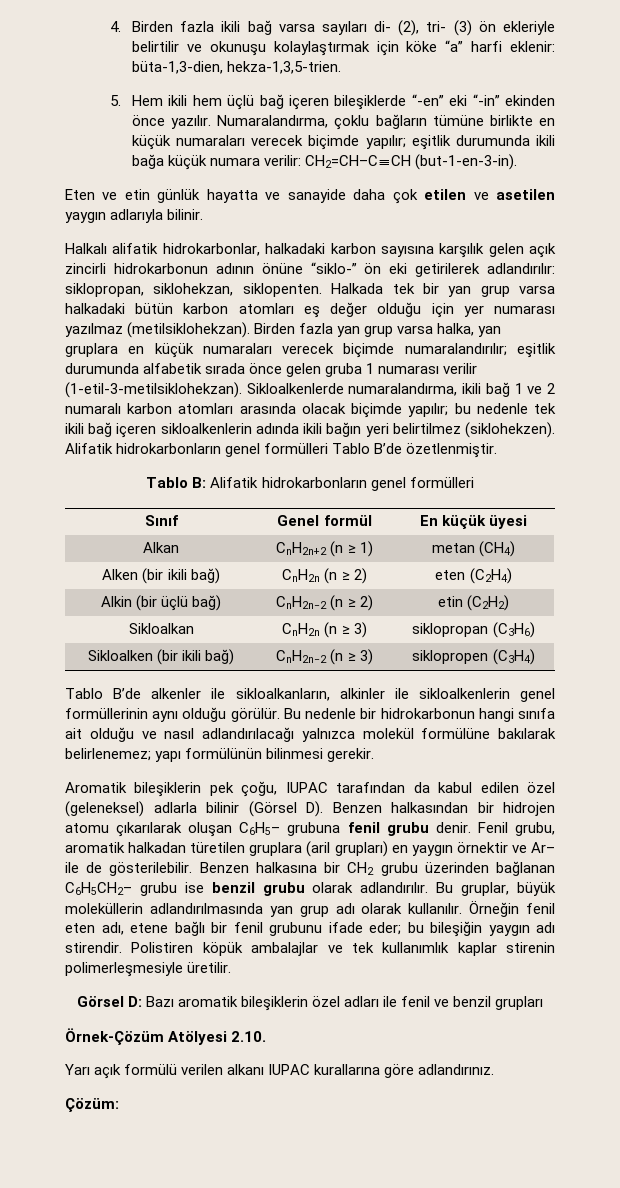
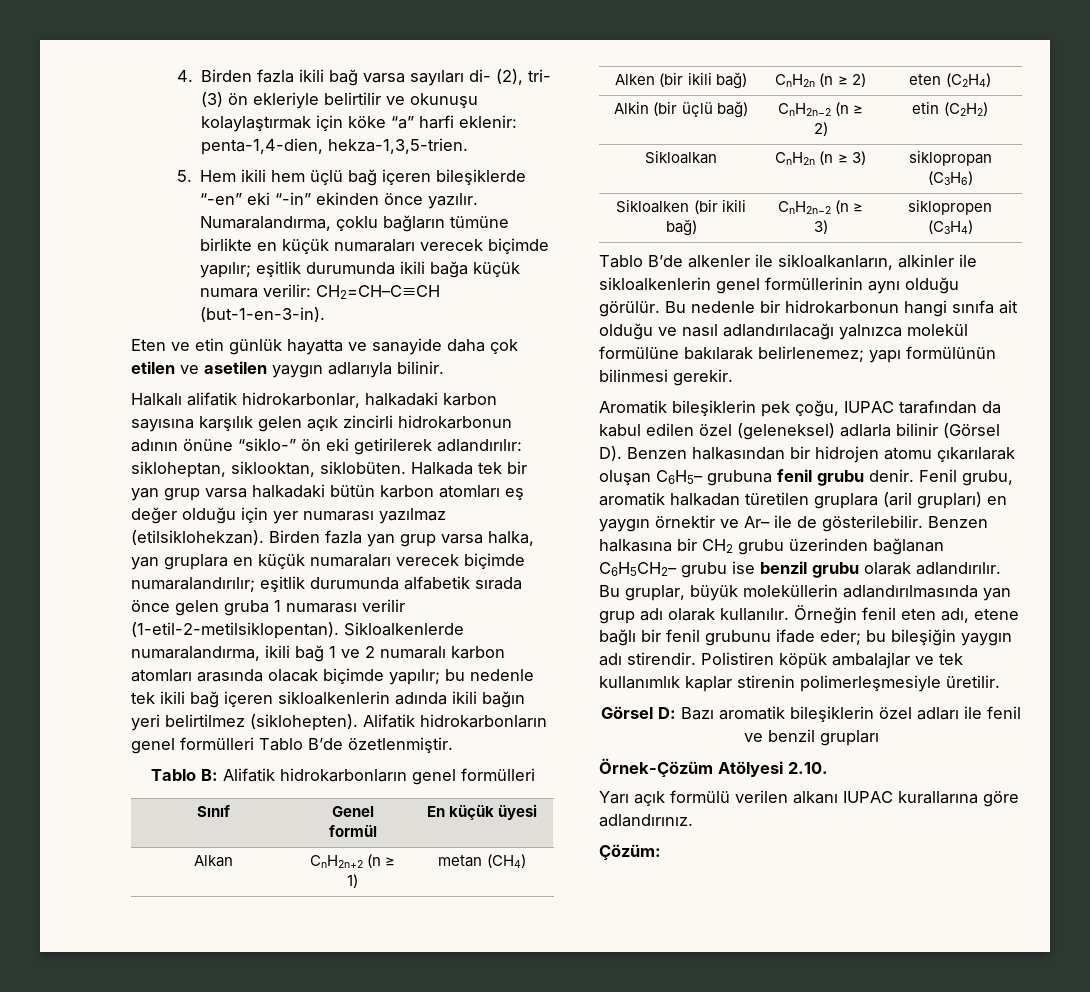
[132,61,224,74] büta-1,3-dien, -> [201,138,324,155] penta-1,4-dien,
[65,283,322,297] siklopropan, siklohekzan, siklopenten. -> [131,461,406,478] sikloheptan, siklooktan, siklobüten.
[127,322,251,338] (metilsiklohekzan). -> [131,530,264,545] (etilsiklohekzan).
[65,382,242,398] (1-etil-3-metilsiklohekzan). -> [131,622,339,639] (1-etil-2-metilsiklopentan).
[465,422,555,438] (siklohekzen). -> [250,714,358,731] (siklohepten).

